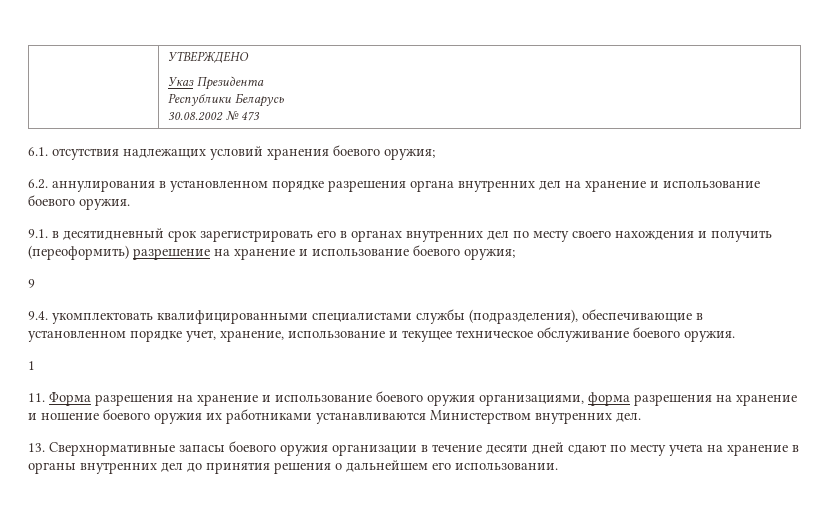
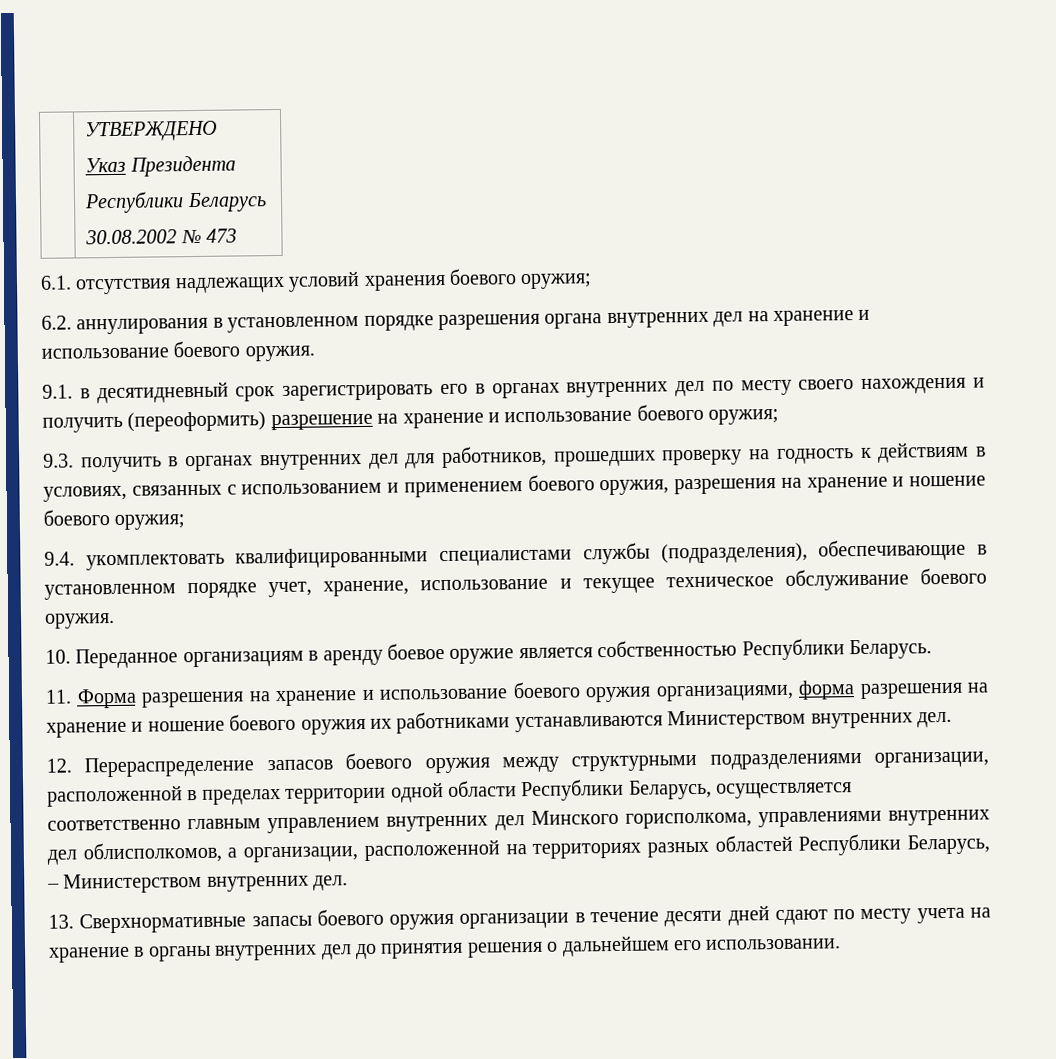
[28,279,35,288] 9 -> [43,441,986,473] [43,474,986,502] [43,509,186,530] 9.3. получить в органах внутренних дел для работников, прошедших проверку на годность к действиям в условиях, связанных с использованием и применением боевого оружия, разрешения на хранение и ношение боевого оружия;
[28,361,35,370] 1 -> [45,638,932,669] 10. Переданное организациям в аренду боевое оружие является собственностью Республики Беларусь.
(641, 417) none -> [46,751,989,778] [47,778,853,807] [47,809,990,834] [47,833,991,865] [47,872,349,894] // 12. Перераспределение запасов боевого оружия между структурными подразделениями организации, расположенной в пределах территории одной области Республики Беларусь, осуществляется соответственно главным управлением внутренних дел Минского горисполкома, управлениями внутренних дел облисполкомов, а организации, расположенной на территориях разных областей Республики Беларусь, – Министерством внутренних дел.

